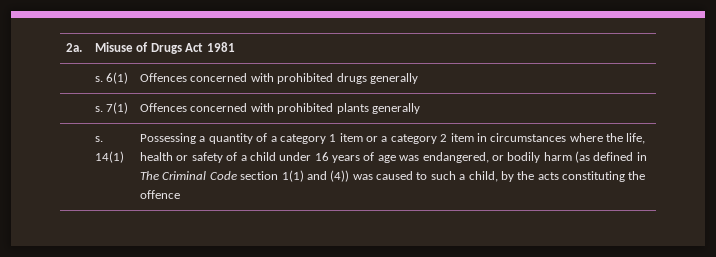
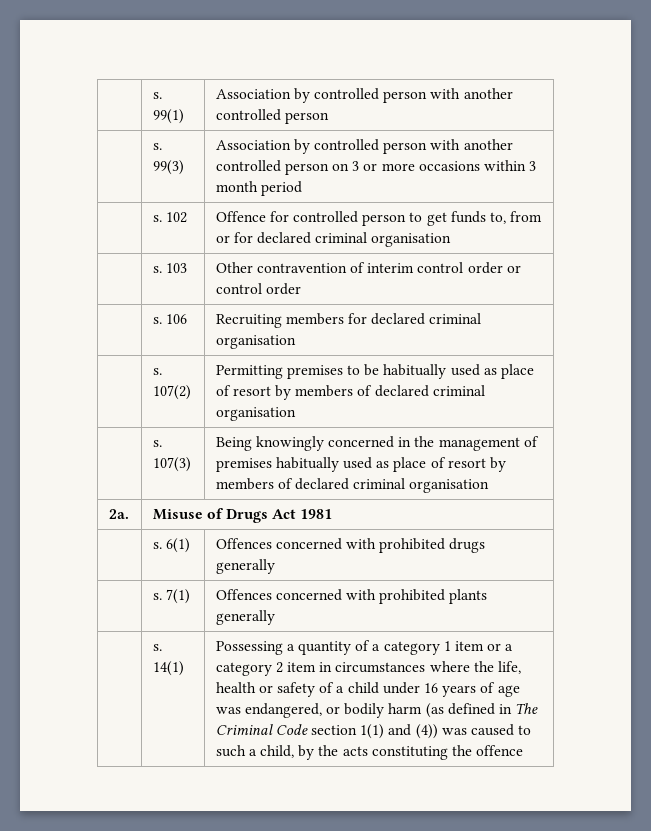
(66, 47) none -> [152,92,162,99] [152,109,184,124] [215,88,513,103] [215,109,329,124] [152,143,162,150] [152,160,184,175] [215,139,513,154] [215,160,537,175] [215,181,302,196] [152,212,187,223] [215,211,543,226] [215,232,452,247] [152,263,187,273] [215,262,521,274] [215,283,301,295] [152,314,187,324] [215,313,482,328] [215,335,296,349] [152,368,162,375] [152,385,191,400] [215,364,534,379] [215,385,485,400] [215,407,296,421] [152,440,162,447] [152,457,191,472] [215,436,539,451] [215,457,506,472] [215,478,490,493] | s. 99(1) | Association by controlled person with another controlled person // | s. 99(3) | Association by controlled person with another controlled person on 3 or more occasions within 3 month period // | s. 102 | Offence for controlled person to get funds to, from or for declared criminal organisation // | s. 103 | Other contravention of interim control order or control order // | s. 106 | Recruiting members for declared criminal organisation // | s. 107(2) | Permitting premises to be habitually used as place of resort by members of declared criminal organisation // | s. 107(3) | Being knowingly concerned in the management of premises habitually used as place of resort by members of declared criminal organisation //

